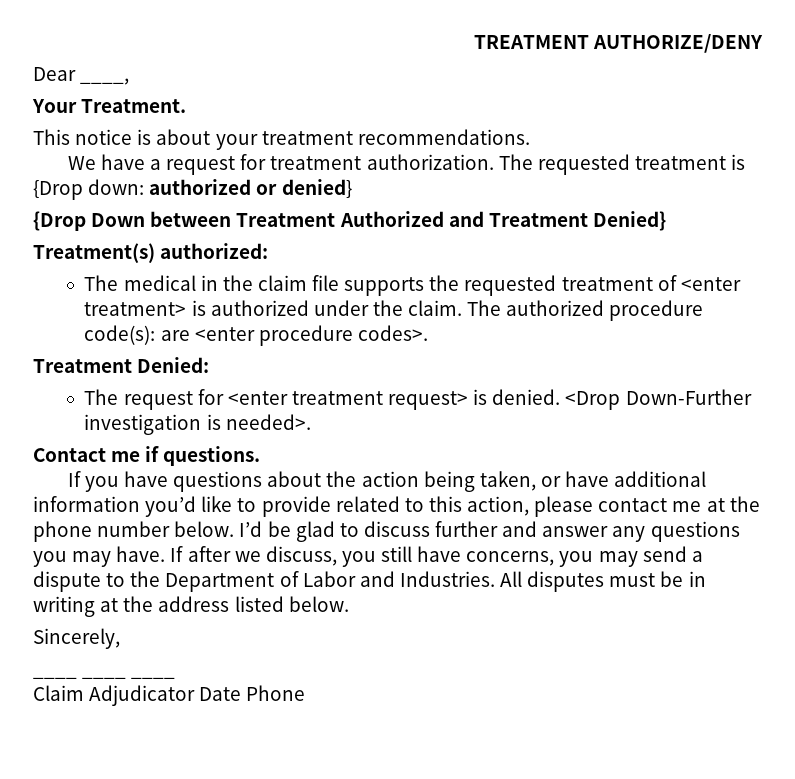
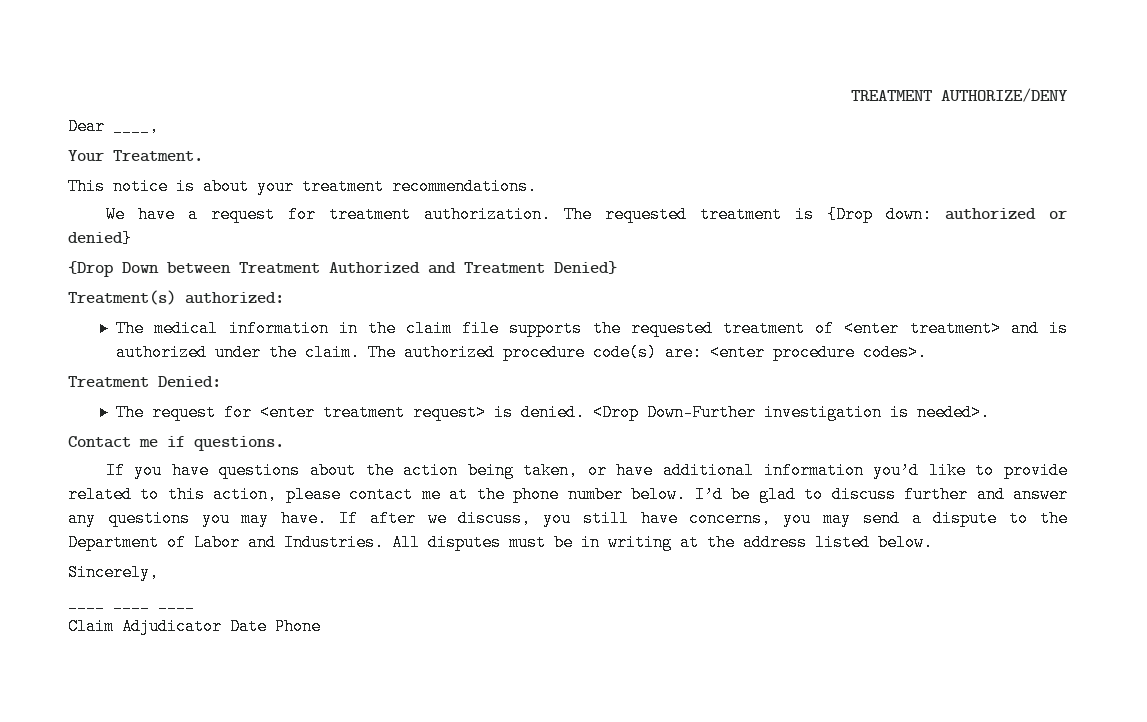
(196, 283) none -> [228,320,329,337] information
(187, 309) none -> [1010,320,1039,337] and
[84,325,190,345] code(s): are -> [593,344,703,361] code(s) are:

